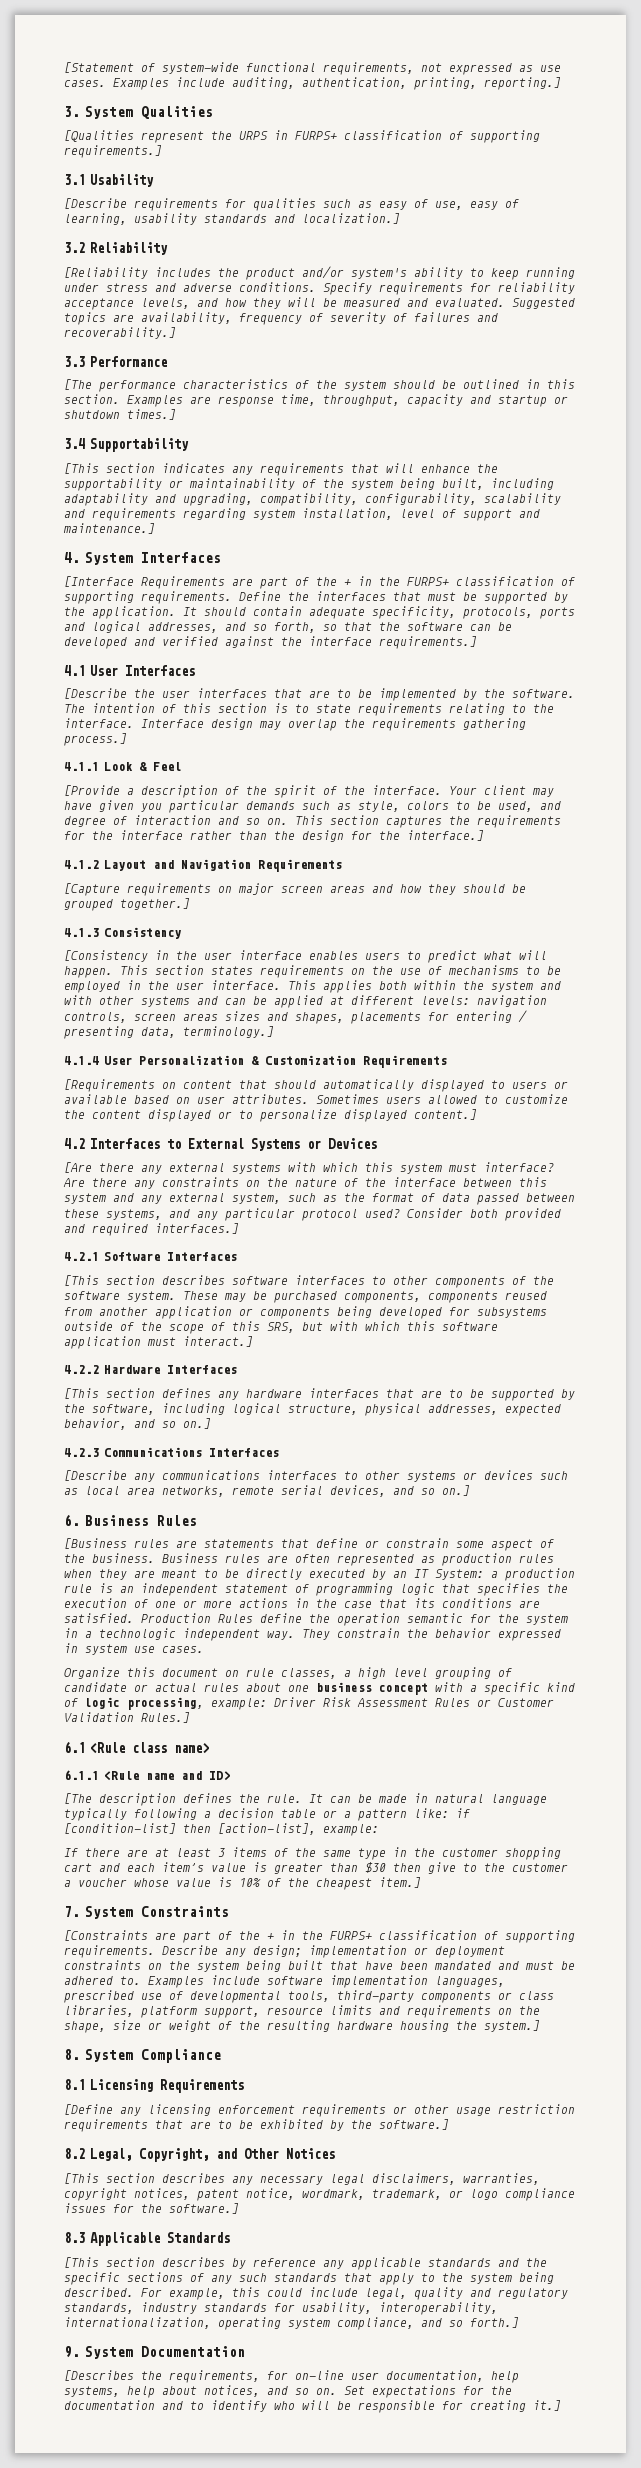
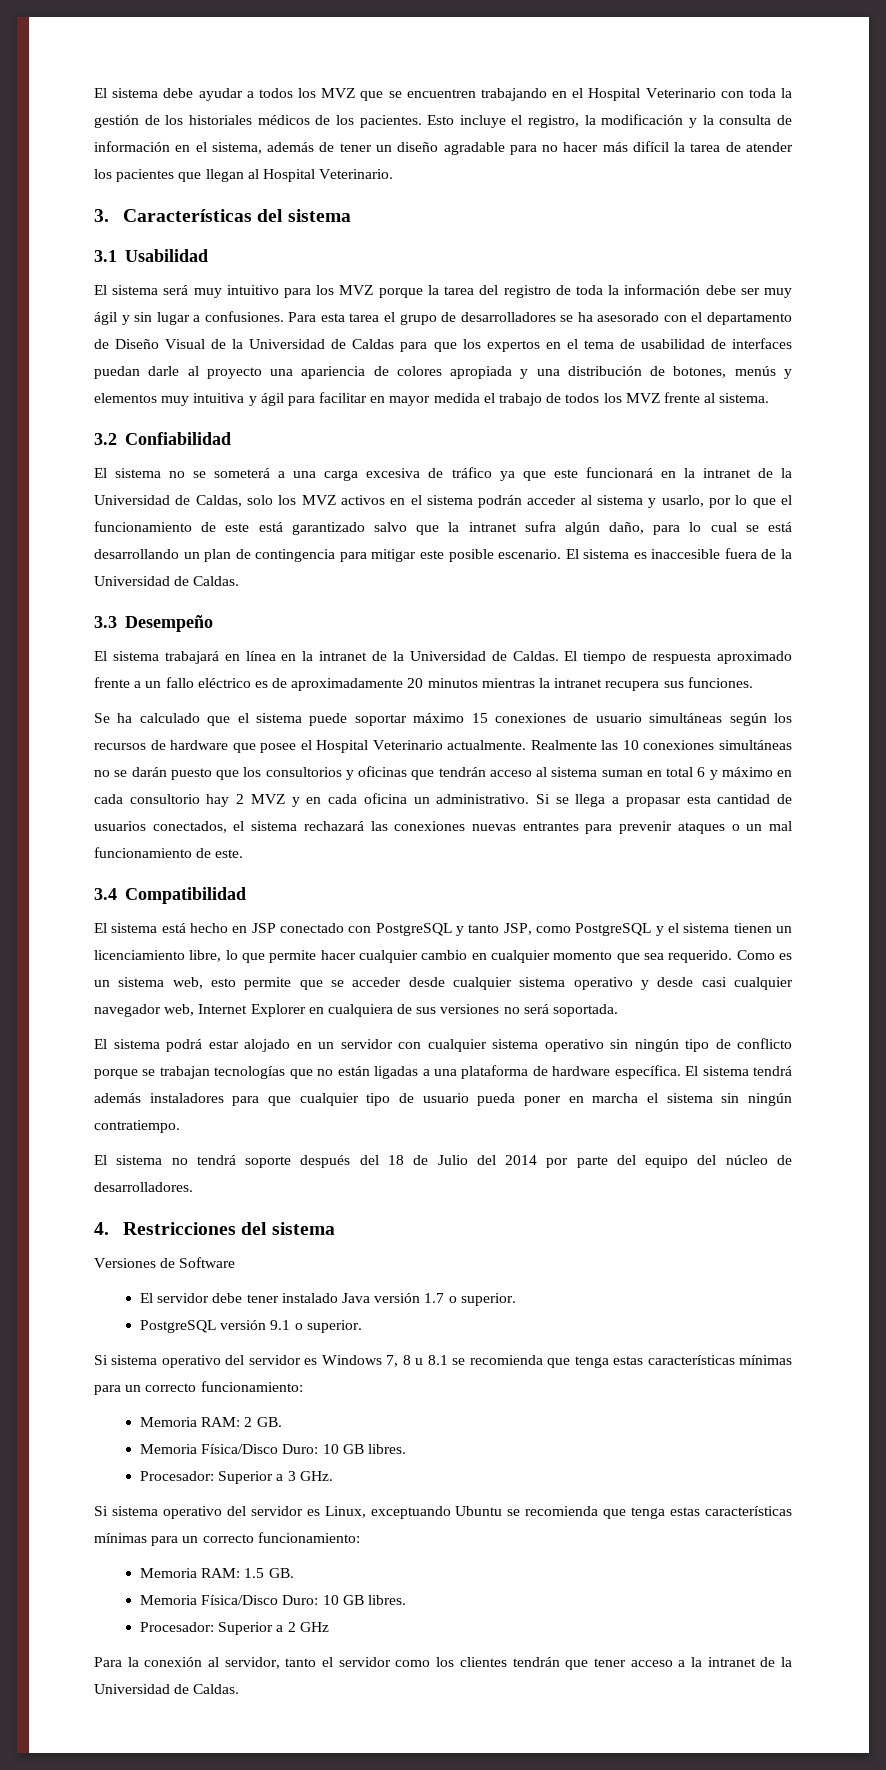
[64,62,561,75] [64,77,561,90] [64,106,213,119] [64,130,540,143] [64,145,162,158] [64,174,154,187] [64,198,519,211] [64,213,400,225] [64,242,168,255] [64,266,575,280] [64,282,575,295] [64,297,575,310] [64,312,498,325] [64,327,176,339] [64,356,167,367] [64,379,575,392] [64,394,568,407] [64,409,176,420] [64,438,189,452] [64,463,498,476] [64,478,554,491] [64,493,561,506] [64,508,540,521] [63,523,155,534] [64,552,221,565] [64,576,575,589] [64,591,568,604] [64,606,575,619] [64,621,512,633] [64,636,477,649] [64,665,195,676] [64,688,575,701] [64,703,554,716] [64,718,526,731] [64,733,127,746] [64,762,181,771] [64,785,554,798] [64,800,561,813] [64,815,561,828] [64,830,484,842] [64,859,342,872] [64,883,526,896] [64,898,190,911] [64,927,181,939] [64,950,547,963] [64,965,561,978] [64,980,561,993] [64,995,547,1008] [64,1010,527,1024] [64,1026,274,1039] [64,1055,447,1068] [64,1079,568,1092] [64,1094,568,1104] [64,1109,477,1122] [64,1138,377,1151] [64,1162,554,1174] [63,1177,547,1189] [64,1193,575,1205] [64,1208,561,1221] [64,1223,239,1236] [64,1252,237,1261] [64,1275,554,1288] [64,1291,547,1303] [64,1306,547,1319] [64,1321,498,1334] [64,1336,253,1349] [64,1365,237,1374] [64,1388,575,1401] [64,1403,561,1416] [64,1418,211,1430] [64,1447,279,1457] [64,1470,568,1482] [64,1485,470,1497] [64,1514,197,1526] [64,1538,554,1551] [64,1553,554,1566] [64,1568,575,1581] [64,1583,568,1596] [64,1598,540,1608] [64,1613,568,1626] [64,1628,561,1641] [64,1643,204,1655] [64,1667,512,1680] [64,1682,575,1695] [64,1697,554,1710] [64,1712,190,1723] [64,1741,209,1754] [64,1770,230,1781] [64,1793,547,1806] [64,1808,470,1821] [64,1823,379,1836] [64,1847,561,1860] [64,1862,568,1874] [64,1877,421,1890] [64,1906,229,1919] [64,1930,575,1943] [64,1945,505,1958] [64,1960,575,1972] [64,1975,505,1988] [64,1990,554,2003] [64,2005,540,2018] [64,2020,540,2033] [64,2049,221,2063] [64,2079,244,2093] [64,2104,575,2117] [64,2119,449,2132] [64,2148,335,2162] [64,2173,540,2185] [64,2188,575,2201] [64,2203,239,2214] [64,2232,230,2246] [64,2257,547,2270] [64,2272,554,2285] [64,2287,568,2300] [64,2302,498,2315] [64,2317,519,2330] [64,2346,245,2359] [64,2370,519,2383] [64,2385,512,2398] [64,2400,561,2413] [Statement of system-wide functional requirements, not expressed as use cases. Examples include auditing, authentication, printing, reporting.] // 3. System Qualities // [Qualities represent the URPS in FURPS+ classification of supporting requirements.] // 3.1 Usability // [Describe requirements for qualities such as easy of use, easy of learning, usability standards and localization.] // 3.2 Reliability // [Reliability includes the product and/or system's ability to keep running under stress and adverse conditions. Specify requirements for reliability acceptance levels, and how they will be measured and evaluated. Suggested topics are availability, frequency of severity of failures and recoverability.] // 3.3 Performance // [The performance characteristics of the system should be outlined in this section. Examples are response time, throughput, capacity and startup or shutdown times.] // 3.4 Supportability // [This section indicates any requirements that will enhance the supportability or maintainability of the system being built, including adaptability and upgrading, compatibility, configurability, scalability and requirements regarding system installation, level of support and maintenance.] // 4. System Interfaces // [Interface Requirements are part of the + in the FURPS+ classification of supporting requirements. Define the interfaces that must be supported by the application. It should contain adequate specificity, protocols, ports and logical addresses, and so forth, so that the software can be developed and verified against the interface requirements.] // 4.1 User Interfaces // [Describe the user interfaces that are to be implemented by the software. The intention of this section is to state requirements relating to the interface. Interface design may overlap the requirements gathering process.] // 4.1.1 Look & Feel // [Provide a description of the spirit of the interface. Your client may have given you particular demands such as style, colors to be used, and degree of interaction and so on. This section captures the requirements for the interface rather than the design for the interface.] // 4.1.2 Layout and Navigation Requirements // [Capture requirements on major screen areas and how they should be grouped together.] // 4.1.3 Consistency // [Consistency in the user interface enables users to predict what will happen. This section states requirements on the use of mechanisms to be employed in the user interface. This applies both within the system and with other systems and can be applied at different levels: navigation controls, screen areas sizes and shapes, placements for entering / presenting data, terminology.] // 4.1.4 User Personalization & Customization Requirements // [Requirements on content that should automatically displayed to users or available based on user attributes. Sometimes users allowed to customize the content displayed or to personalize displayed content.] // 4.2 Interfaces to External Systems or Devices // [Are there any external systems with which this system must interface? Are there any constraints on the nature of the interface between this system and any external system, such as the format of data passed between these systems, and any particular protocol used? Consider both provided and required interfaces.] // 4.2.1 Software Interfaces // [This section describes software interfaces to other components of the software system. These may be purchased components, components reused from another application or components being developed for subsystems outside of the scope of this SRS, but with which this software application must interact.] // 4.2.2 Hardware Interfaces // [This section defines any hardware interfaces that are to be supported by the software, including logical structure, physical addresses, expected behavior, and so on.] // 4.2.3 Communications Interfaces // [Describe any communications interfaces to other systems or devices such as local area networks, remote serial devices, and so on.] // 6. Business Rules // [Business rules are statements that define or constrain some aspect of the business. Business rules are often represented as production rules when they are meant to be directly executed by an IT System: a production rule is an independent statement of programming logic that specifies the execution of one or more actions in the case that its conditions are satisfied. Production Rules define the operation semantic for the system in a technologic independent way. They constrain the behavior expressed in system use cases. // Organize this document on rule classes, a high level grouping of candidate or actual rules about one business concept with a specific kind of logic processing, example: Driver Risk Assessment Rules or Customer Validation Rules.] // 6.1 <Rule class name> // 6.1.1 <Rule name and ID> // [The description defines the rule. It can be made in natural language typically following a decision table or a pattern like: if [condition-list] then [action-list], example: // If there are at least 3 items of the same type in the customer shopping cart and each item’s value is greater than $30 then give to the customer a voucher whose value is 10% of the cheapest item.] // 7. System Constraints // [Constraints are part of the + in the FURPS+ classification of supporting requirements. Describe any design; implementation or deployment constraints on the system being built that have been mandated and must be adhered to. Examples include software implementation languages, prescribed use of developmental tools, third-party components or class libraries, platform support, resource limits and requirements on the shape, size or weight of the resulting hardware housing the system.] // 8. System Compliance // 8.1 Licensing Requirements // [Define any licensing enforcement requirements or other usage restriction requirements that are to be exhibited by the software.] // 8.2 Legal, Copyright, and Other Notices // [This section describes any necessary legal disclaimers, warranties, copyright notices, patent notice, wordmark, trademark, or logo compliance issues for the software.] // 8.3 Applicable Standards // [This section describes by reference any applicable standards and the specific sections of any such standards that apply to the system being described. For example, this could include legal, quality and regulatory standards, industry standards for usability, interoperability, internationalization, operating system compliance, and so forth.] // 9. System Documentation // [Describes the requirements, for on-line user documentation, help systems, help about notices, and so on. Set expectations for the documentation and to identify who will be responsible for creating it.] -> [94,88,792,101] [94,114,792,128] [94,141,794,155] [94,169,394,182] [94,209,351,222] [94,249,208,262] [94,284,793,298] [94,311,792,325] [94,338,792,352] [94,366,792,379] [94,392,770,406] [94,432,231,445] [94,467,793,481] [94,495,792,508] [94,521,792,535] [94,548,792,562] [94,576,240,586] [94,615,213,632] [94,651,792,664] [94,677,753,691] [94,713,792,726] [94,740,793,753] [94,766,792,780] [94,793,792,807] [94,821,792,834] [94,847,244,858] [94,887,246,904] [94,923,793,936] [94,950,793,963] [94,977,794,990] [94,1004,619,1017] [94,1038,792,1052] [94,1065,792,1079] [94,1093,792,1106] [94,1120,180,1133] [94,1155,793,1168] [94,1182,193,1192] [94,1222,335,1235] [94,1257,236,1268] [140,1293,516,1306] [140,1320,362,1333] [94,1355,793,1368] [94,1381,303,1395] [140,1417,282,1427] [140,1444,406,1454] [140,1471,333,1484] [94,1506,793,1519] [94,1532,360,1546] [140,1568,294,1578] [140,1595,406,1605] [140,1622,329,1635] [94,1657,793,1670] [94,1684,240,1694] El sistema debe ayudar a todos los MVZ que se encuentren trabajando en el Hospital Veterinario con toda la gestión de los historiales médicos de los pacientes. Esto incluye el registro, la modificación y la consulta de información en el sistema, además de tener un diseño agradable para no hacer más difícil la tarea de atender los pacientes que llegan al Hospital Veterinario. // 3. Características del sistema // 3.1 Usabilidad // El sistema será muy intuitivo para los MVZ porque la tarea del registro de toda la información debe ser muy ágil y sin lugar a confusiones. Para esta tarea el grupo de desarrolladores se ha asesorado con el departamento de Diseño Visual de la Universidad de Caldas para que los expertos en el tema de usabilidad de interfaces puedan darle al proyecto una apariencia de colores apropiada y una distribución de botones, menús y elementos muy intuitiva y ágil para facilitar en mayor medida el trabajo de todos los MVZ frente al sistema. // 3.2 Confiabilidad // El sistema no se someterá a una carga excesiva de tráfico ya que este funcionará en la intranet de la Universidad de Caldas, solo los MVZ activos en el sistema podrán acceder al sistema y usarlo, por lo que el funcionamiento de este está garantizado salvo que la intranet sufra algún daño, para lo cual se está desarrollando un plan de contingencia para mitigar este posible escenario. El sistema es inaccesible fuera de la Universidad de Caldas. // 3.3 Desempeño // El sistema trabajará en línea en la intranet de la Universidad de Caldas. El tiempo de respuesta aproximado frente a un fallo eléctrico es de aproximadamente 20 minutos mientras la intranet recupera sus funciones. // Se ha calculado que el sistema puede soportar máximo 15 conexiones de usuario simultáneas según los recursos de hardware que posee el Hospital Veterinario actualmente. Realmente las 10 conexiones simultáneas no se darán puesto que los consultorios y oficinas que tendrán acceso al sistema suman en total 6 y máximo en cada consultorio hay 2 MVZ y en cada oficina un administrativo. Si se llega a propasar esta cantidad de usuarios conectados, el sistema rechazará las conexiones nuevas entrantes para prevenir ataques o un mal funcionamiento de este. // 3.4 Compatibilidad // El sistema está hecho en JSP conectado con PostgreSQL y tanto JSP, como PostgreSQL y el sistema tienen un licenciamiento libre, lo que permite hacer cualquier cambio en cualquier momento que sea requerido. Como es un sistema web, esto permite que se acceder desde cualquier sistema operativo y desde casi cualquier navegador web, Internet Explorer en cualquiera de sus versiones no será soportada. // El sistema podrá estar alojado en un servidor con cualquier sistema operativo sin ningún tipo de conflicto porque se trabajan tecnologías que no están ligadas a una plataforma de hardware específica. El sistema tendrá además instaladores para que cualquier tipo de usuario pueda poner en marcha el sistema sin ningún contratiempo. // El sistema no tendrá soporte después del 18 de Julio del 2014 por parte del equipo del núcleo de desarrolladores. // 4. Restricciones del sistema // Versiones de Software // El servidor debe tener instalado Java versión 1.7 o superior. // PostgreSQL versión 9.1 o superior. // Si sistema operativo del servidor es Windows 7, 8 u 8.1 se recomienda que tenga estas características mínimas para un correcto funcionamiento: // Memoria RAM: 2 GB. // Memoria Física/Disco Duro: 10 GB libres. // Procesador: Superior a 3 GHz. // Si sistema operativo del servidor es Linux, exceptuando Ubuntu se recomienda que tenga estas características mínimas para un correcto funcionamiento: // Memoria RAM: 1.5 GB. // Memoria Física/Disco Duro: 10 GB libres. // Procesador: Superior a 2 GHz // Para la conexión al servidor, tanto el servidor como los clientes tendrán que tener acceso a la intranet de la Universidad de Caldas.

